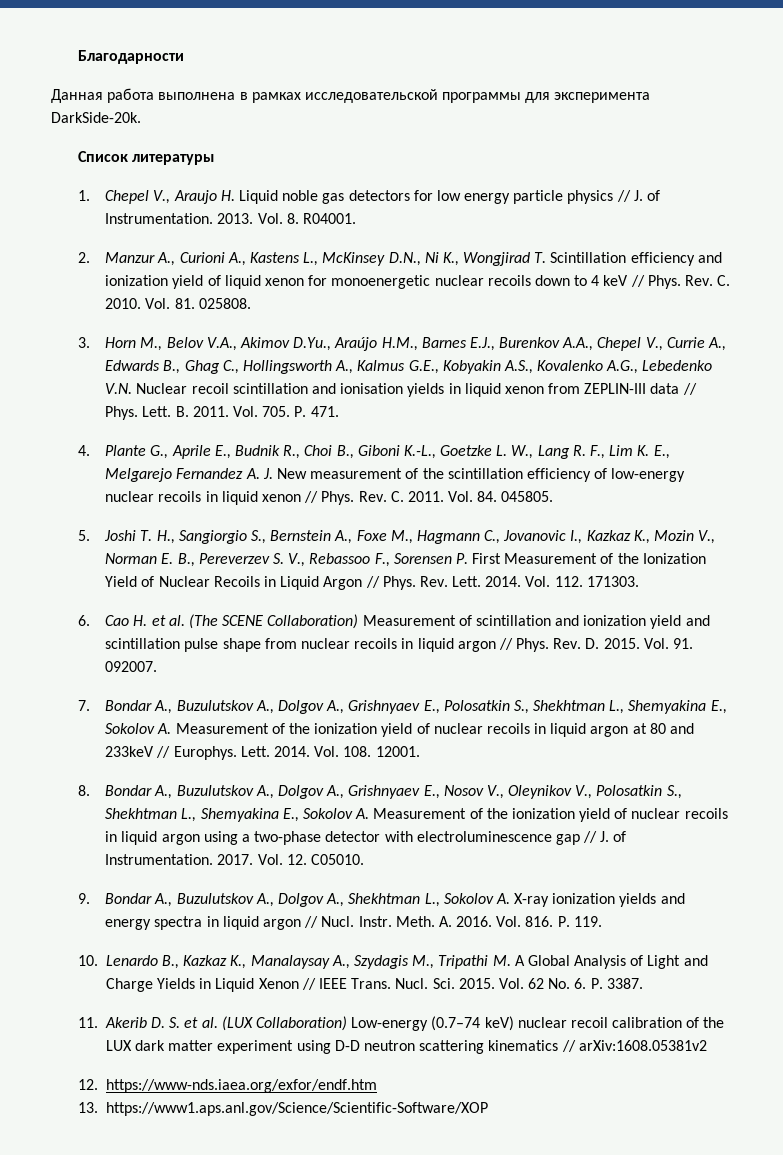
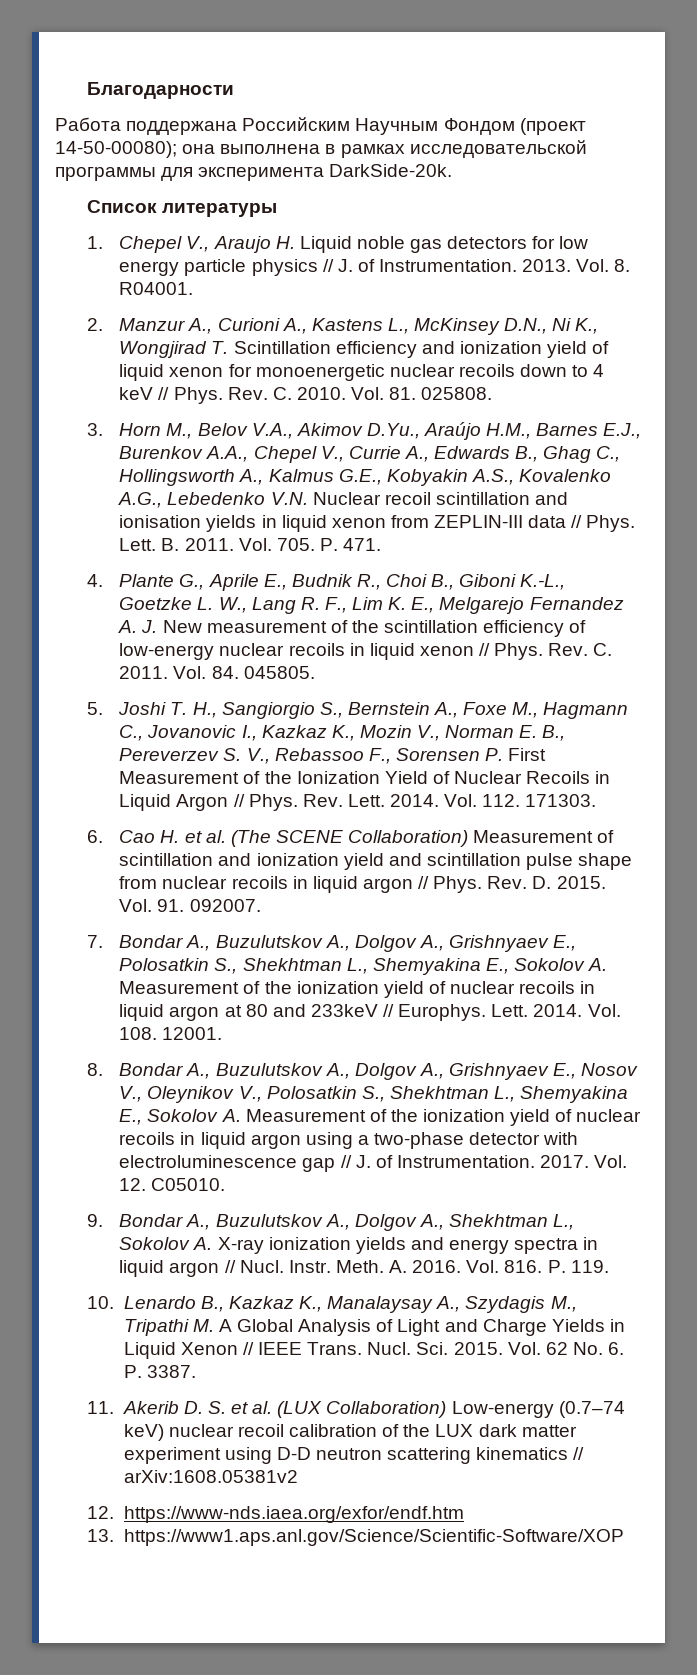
[51,88,155,103] Данная работа -> [55,117,586,135] [55,141,216,158] Работа поддержана Российским Научным Фондом (проект 14-50-00080); она

